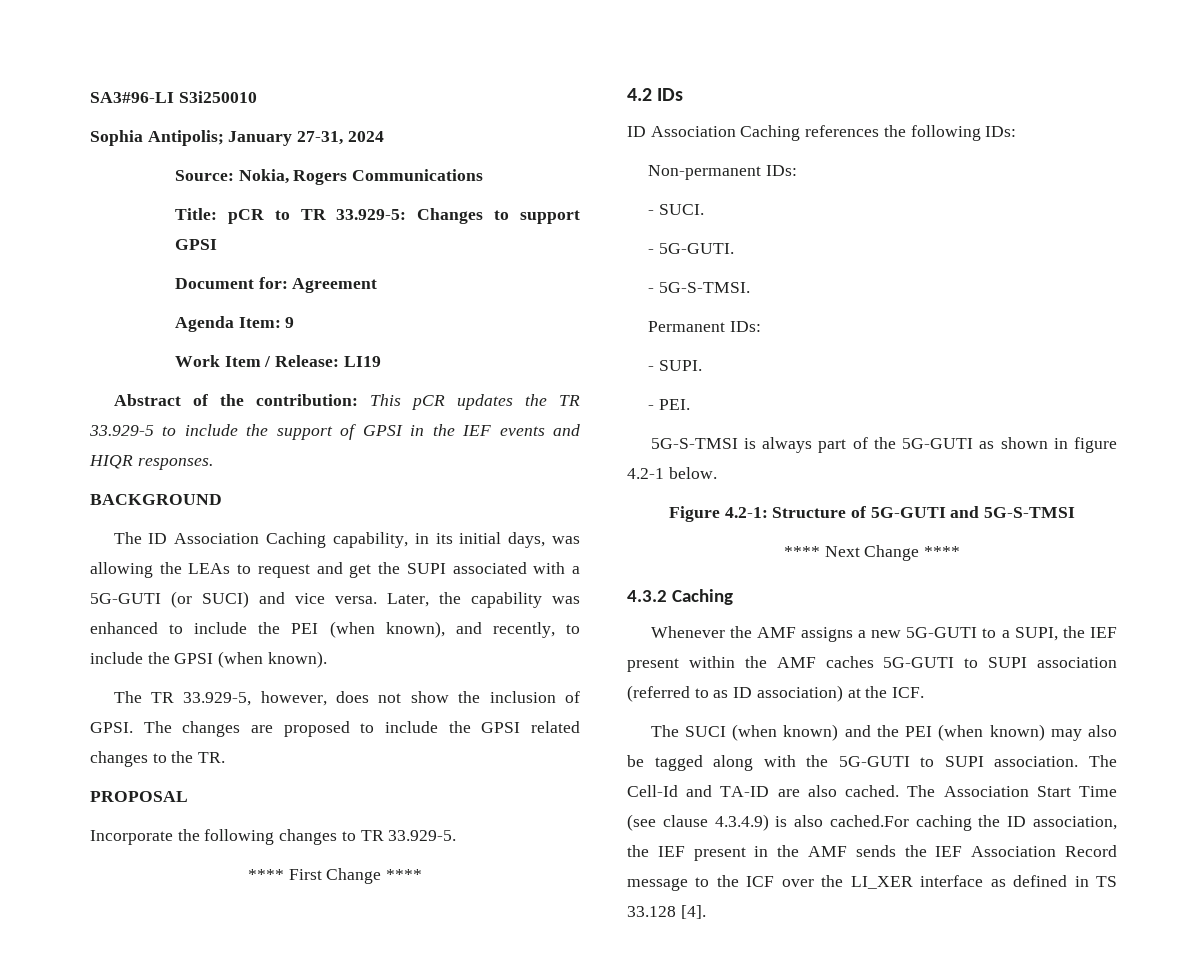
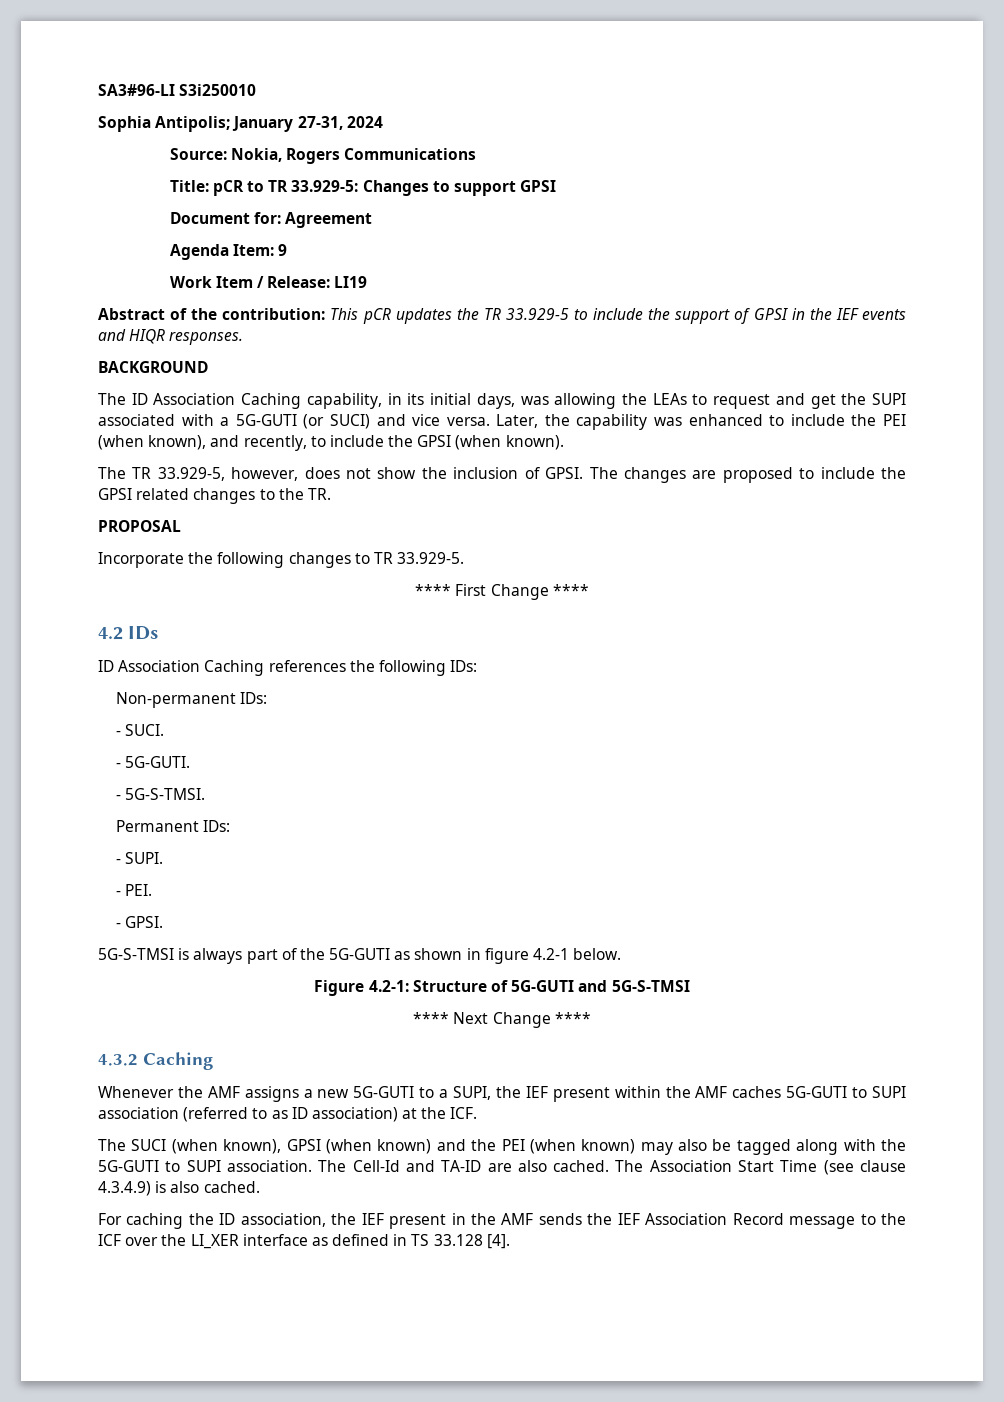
(690, 404) none -> [115,916,164,928] // - GPSI.
(778, 732) none -> [223,1139,372,1154] known), GPSI (when
[829,815,909,827] cached.For -> [203,1181,260,1193] [98,1213,122,1225] cached. // For

